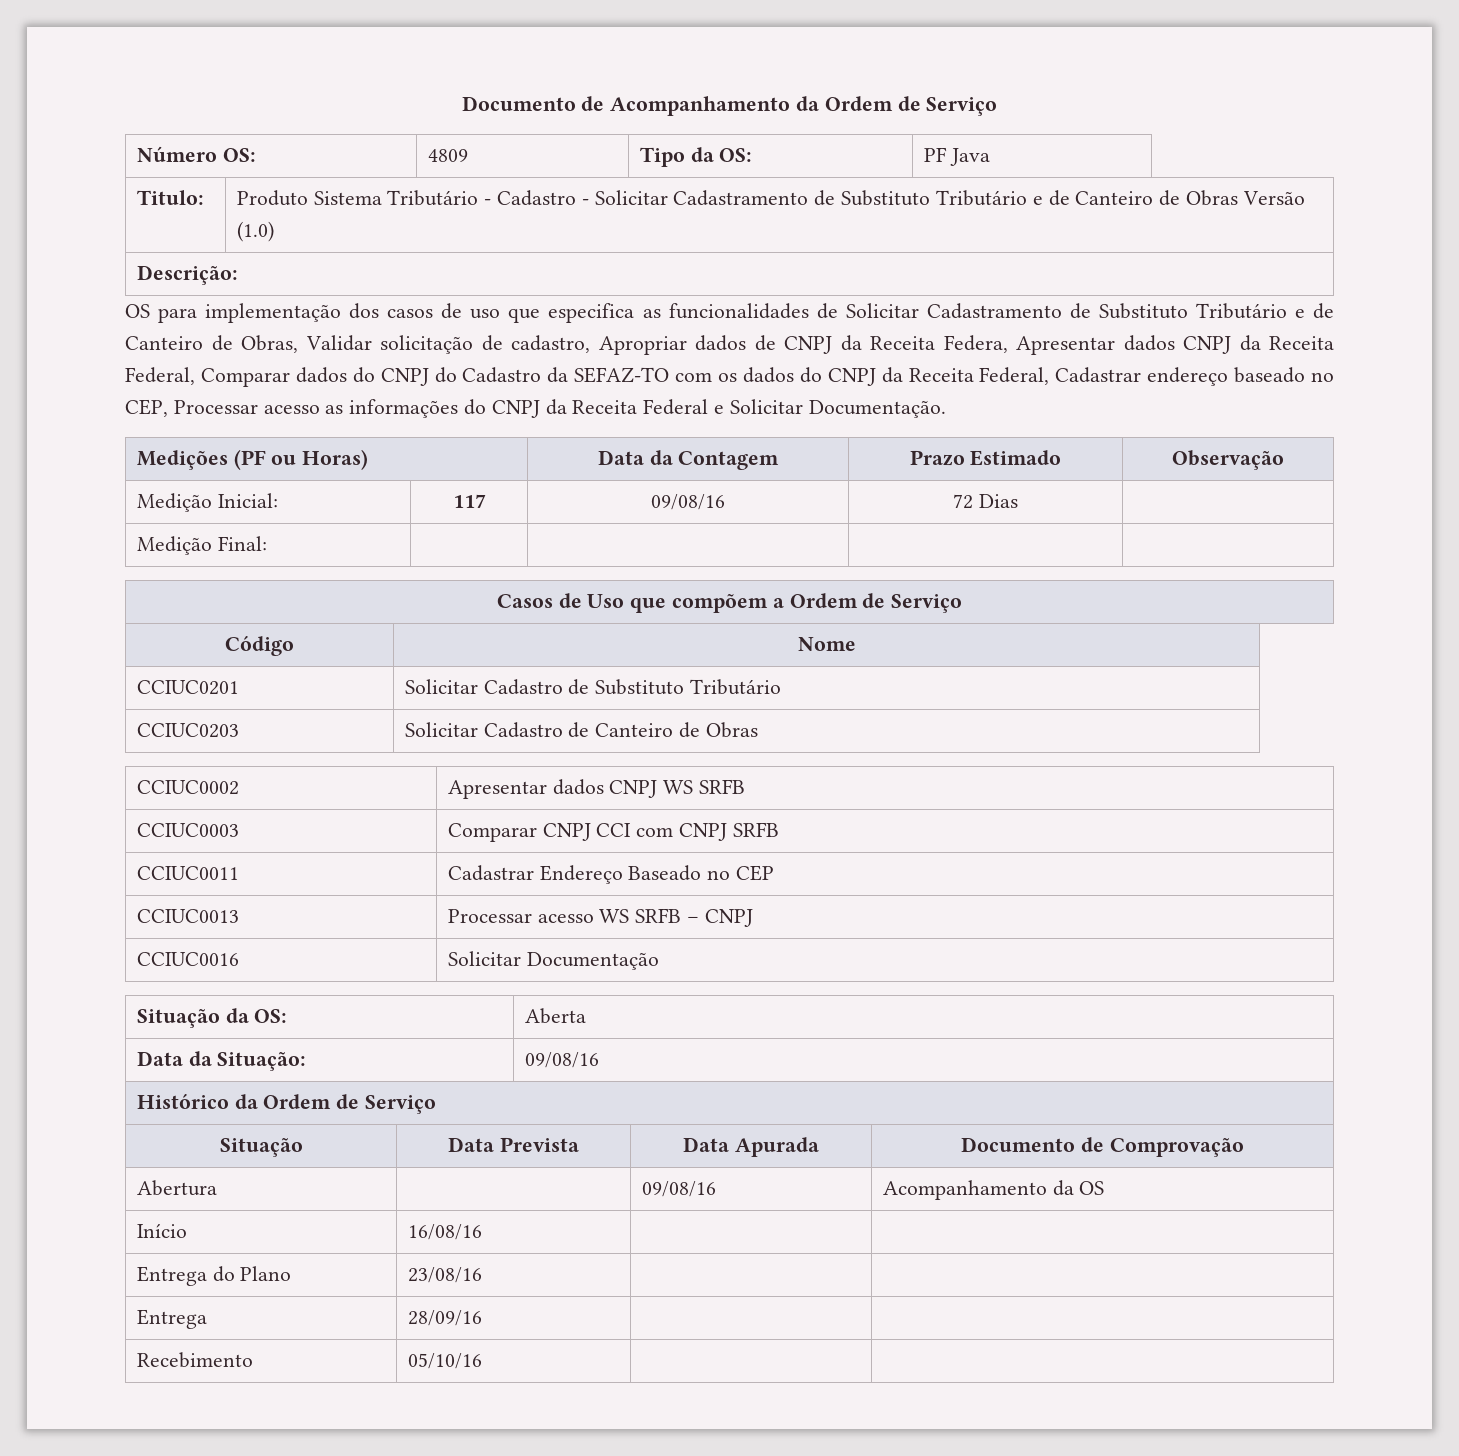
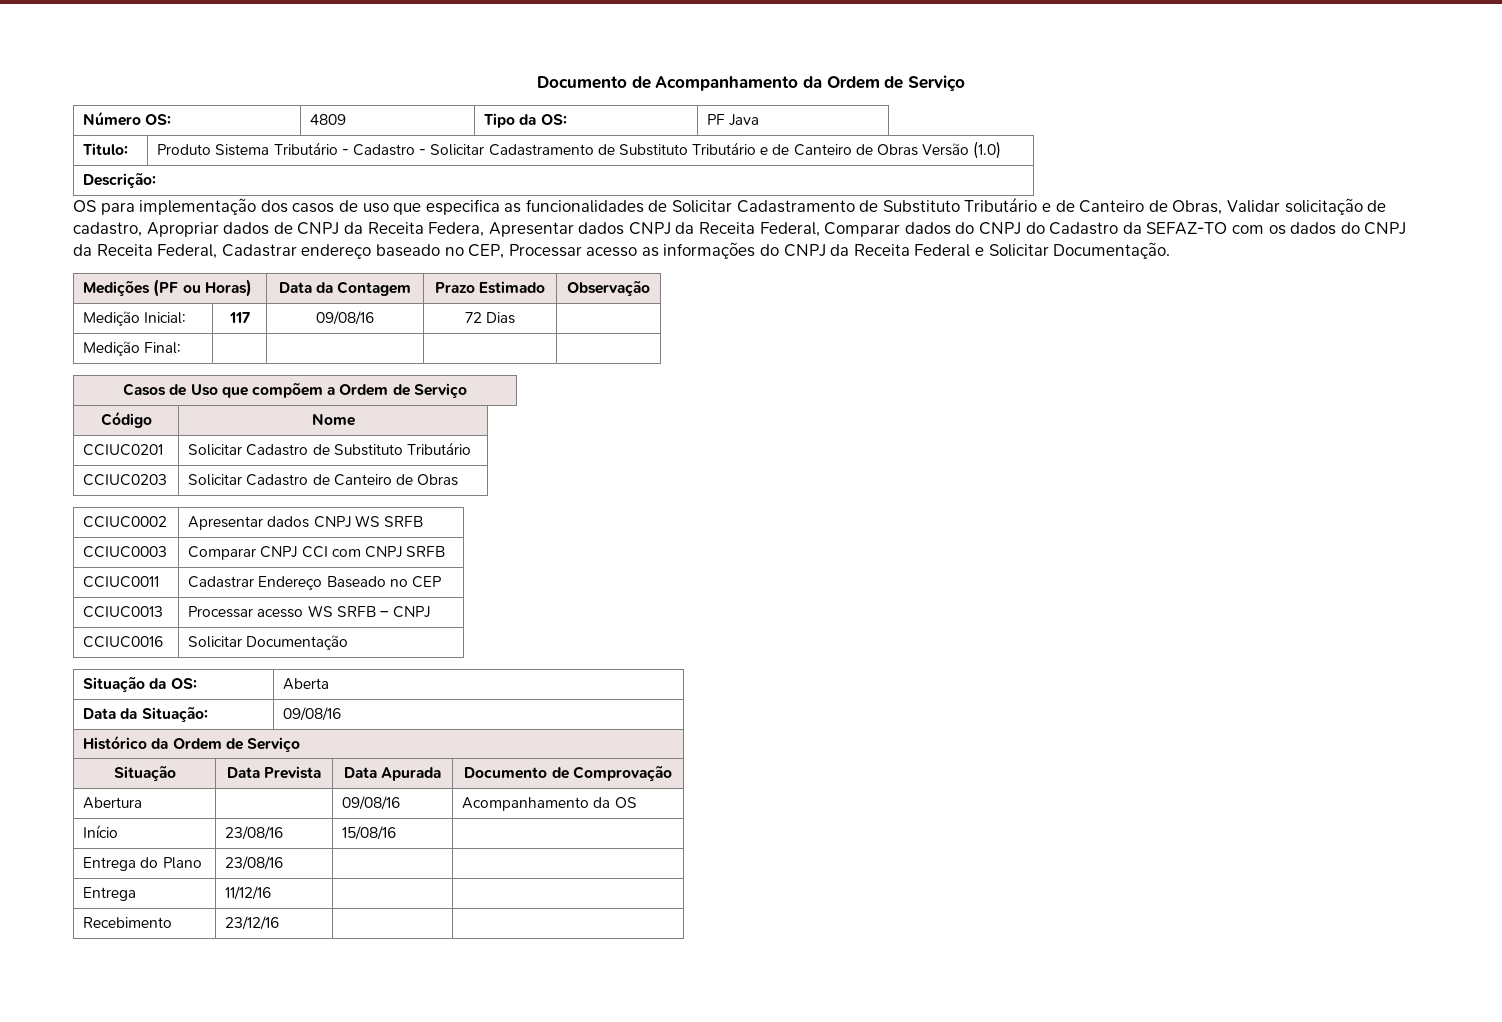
[407,1224,482,1240] 16/08/16 | -> [225,826,284,840] [342,826,397,840] 23/08/16 | 15/08/16
[407,1310,482,1326] 28/09/16 -> [225,886,272,900] 11/12/16
[407,1353,482,1369] 05/10/16 -> [225,916,280,930] 23/12/16

